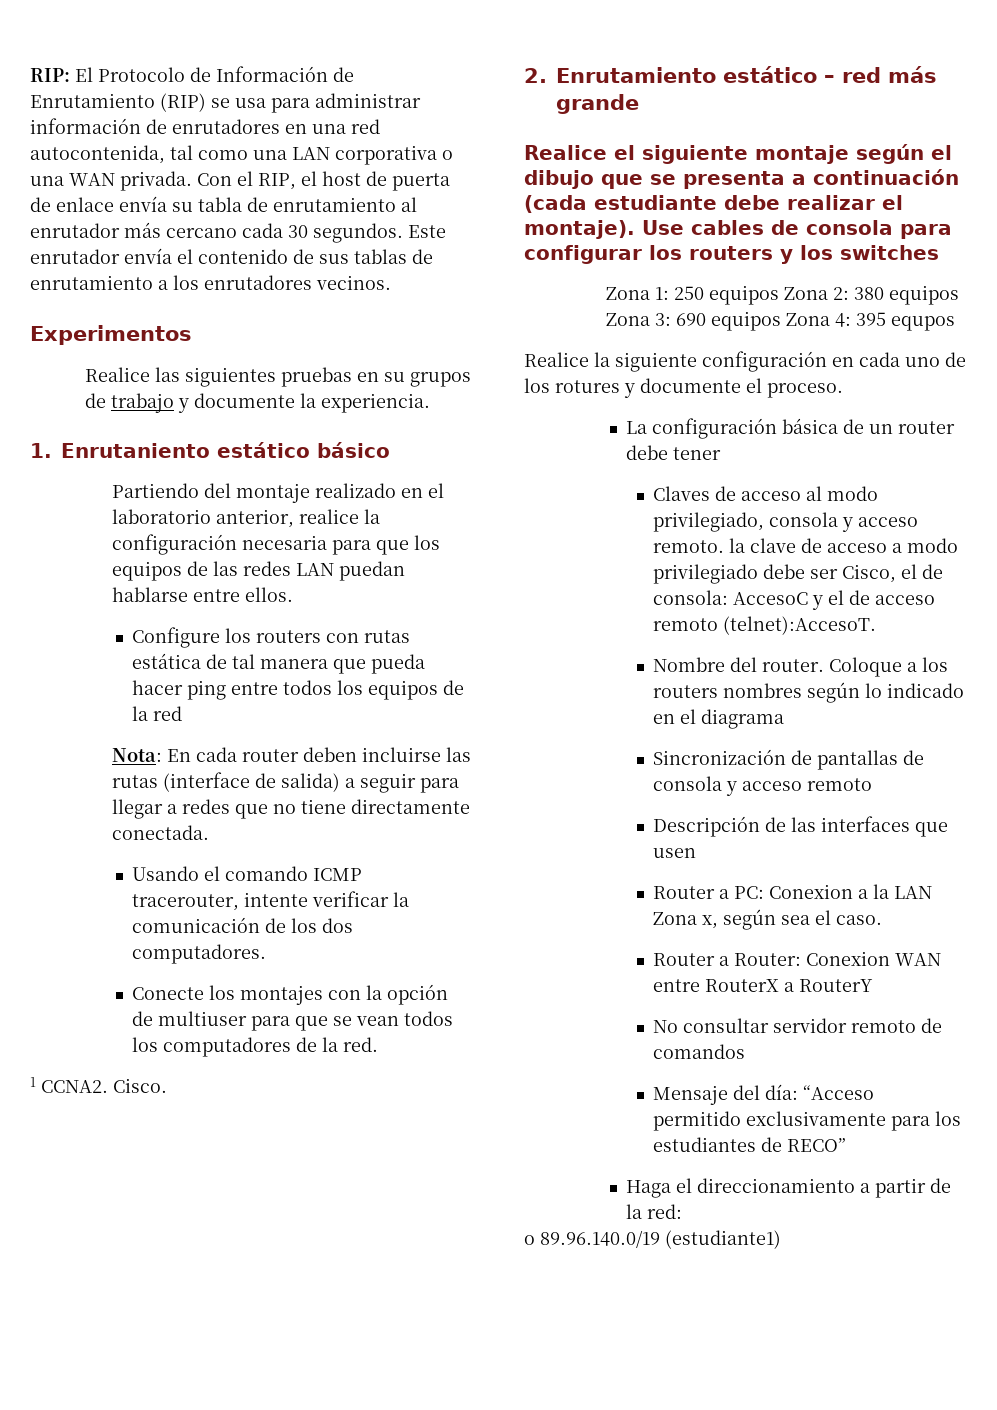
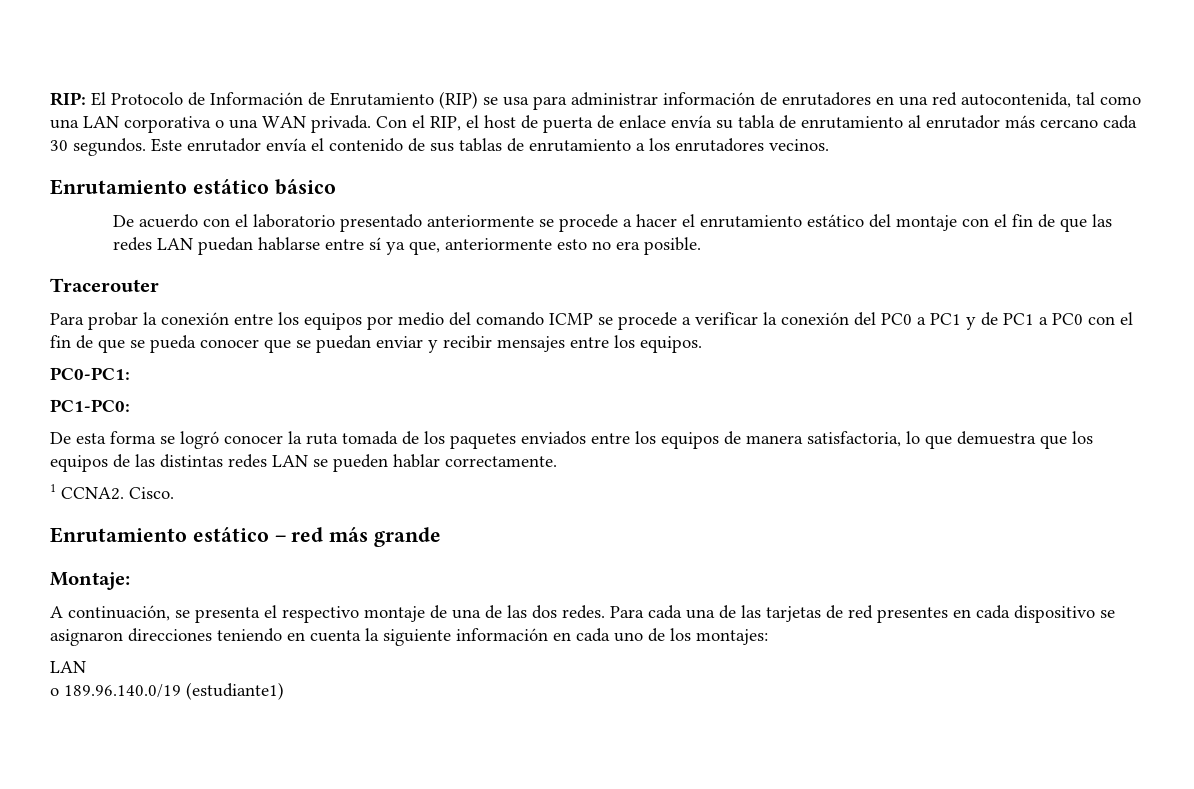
[30,325,192,345] [84,367,471,387] [84,393,430,413] [30,442,390,458] [112,483,445,503] [112,509,381,528] [112,534,441,555] [112,561,209,581] Experimentos // Realice las siguientes pruebas en su grupos de trabajo y documente la experiencia. // 1. Enrutaniento estático básico // Partiendo del montaje realizado en el laboratorio anterior, realice la configuración necesaria para que los equipos de -> [50,179,336,195] [112,214,1087,232] Enrutamiento estático básico // De acuerdo con el laboratorio presentado anteriormente se procede a hacer el enrutamiento estático del montaje con el fin de que
[245,587,294,602] [131,627,410,648] [131,653,425,674] [131,680,464,700] [131,706,182,721] [112,747,472,762] [112,772,460,793] [112,799,471,819] [112,825,210,840] [131,866,362,881] [131,891,409,911] [131,917,353,933] [131,944,266,964] [131,984,448,1005] [131,1011,453,1031] [131,1037,378,1057] ellos. // Configure los routers con rutas estática de tal manera que pueda hacer ping entre todos los equipos de la red // Nota: En cada router deben incluirse las rutas (interface de salida) a seguir para llegar a redes que no tiene directamente conectada. // Usando el comando ICMP tracerouter, intente verificar la comunicación de los dos computadores. // Conecte los montajes con la opción de multiuser para que se vean todos los computadores de la red. -> [368,237,701,255] [50,278,159,292] [50,312,1133,330] [50,335,702,353] [50,367,130,380] [50,399,130,412] [50,431,1093,449] [50,454,557,472] sí ya que, anteriormente esto no era posible. // Tracerouter // Para probar la conexión entre los equipos por medio del comando ICMP se procede a verificar la conexión del PC0 a PC1 y de PC1 a PC0 con el fin de que se pueda conocer que se puedan enviar y recibir mensajes entre los equipos. // PC0-PC1: // PC1-PC0: // De esta forma se logró conocer la ruta tomada de los paquetes enviados entre los equipos de manera satisfactoria, lo que demuestra que los equipos de las distintas redes LAN se pueden hablar correctamente.
[524,68,547,83] 2. -> (174, 493) none
[524,144,952,164] [524,169,959,189] [524,195,903,213] [524,220,952,239] [524,245,939,264] [606,285,960,305] [606,311,956,331] [524,352,589,367] Realice el siguiente montaje según el dibujo que se presenta a continuación (cada estudiante debe realizar el montaje). Use cables de consola para configurar los routers y los switches // Zona 1: 250 equipos Zona 2: 380 equipos Zona 3: 690 equipos Zona 4: 395 equpos // Realice -> [50,572,130,590] [50,605,1115,623] [50,628,361,646] Montaje: // A continuación, se presenta el respectivo montaje de una de las dos redes. Para cada una de las tarjetas de red presentes en cada dispositivo se asignaron direcciones teniendo en cuenta
[702,351,827,372] configuración -> [456,628,548,641] información
[555,378,843,398] [625,418,955,439] [625,445,721,460] [653,486,879,501] [653,512,919,532] [653,538,959,553] [653,564,944,584] [653,590,936,610] [653,616,877,635] [653,657,949,677] [653,682,965,703] [653,709,785,729] [653,749,925,770] [653,776,873,796] [653,816,949,837] [653,848,697,858] [653,884,933,899] [653,909,883,930] [653,951,942,966] [653,979,874,992] [653,1018,943,1033] [653,1044,746,1059] [653,1084,875,1105] [653,1111,962,1131] [653,1137,847,1152] [625,1178,951,1198] [625,1204,682,1219] [524,1230,660,1248] rotures y documente el proceso. // La configuración básica de un router debe tener // Claves de acceso al modo privilegiado, consola y acceso remoto. la clave de acceso a modo privilegiado debe ser Cisco, el de consola: AccesoC y el de acceso remoto (telnet):AccesoT. // Nombre del router. Coloque a los routers nombres según lo indicado en el diagrama // Sincronización de pantallas de consola y acceso remoto // Descripción de las interfaces que usen // Router a PC: Conexion a la LAN Zona x, según sea el caso. // Router a Router: Conexion WAN entre RouterX a RouterY // No consultar servidor remoto de comandos // Mensaje del día: “Acceso permitido exclusivamente para los estudiantes de RECO” // Haga el direccionamiento a partir de la red: // o 89.96.140.0/19 -> [696,629,768,645] [50,661,86,673] [50,684,181,698] montajes: // LAN // o 189.96.140.0/19

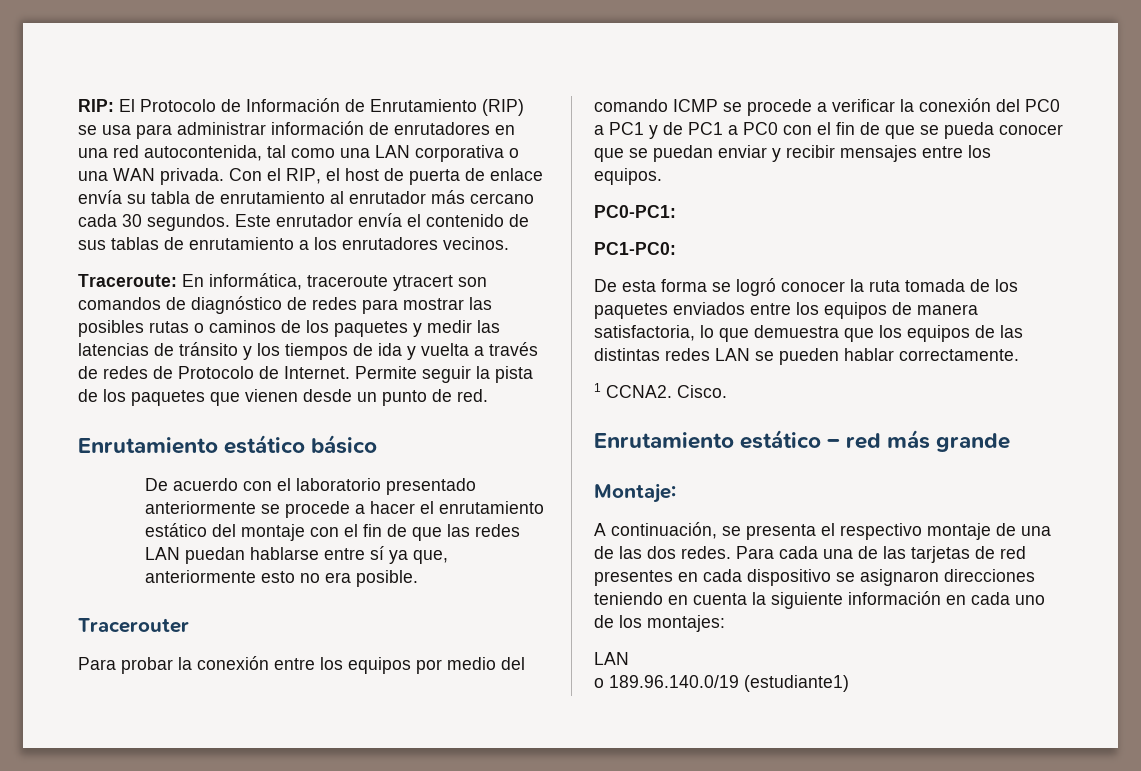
(829, 145) none -> [78,273,487,291] [78,296,492,314] [78,320,500,337] [78,342,538,360] [78,366,533,383] [78,389,488,406] // Traceroute: En informática, traceroute ytracert son comandos de diagnóstico de redes para mostrar las posibles rutas o caminos de los paquetes y medir las latencias de tránsito y los tiempos de ida y vuelta a través de redes de Protocolo de Internet. Permite seguir la pista de los paquetes que vienen desde un punto de red.

